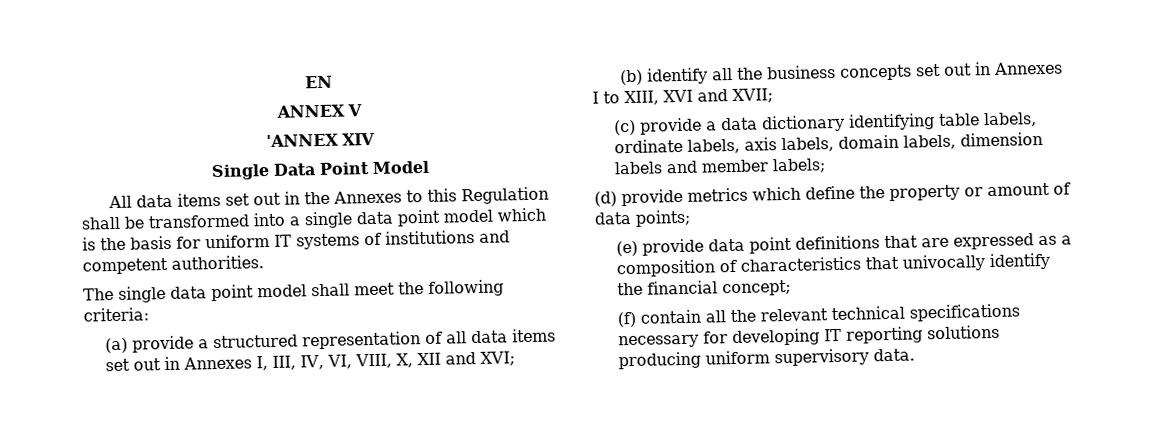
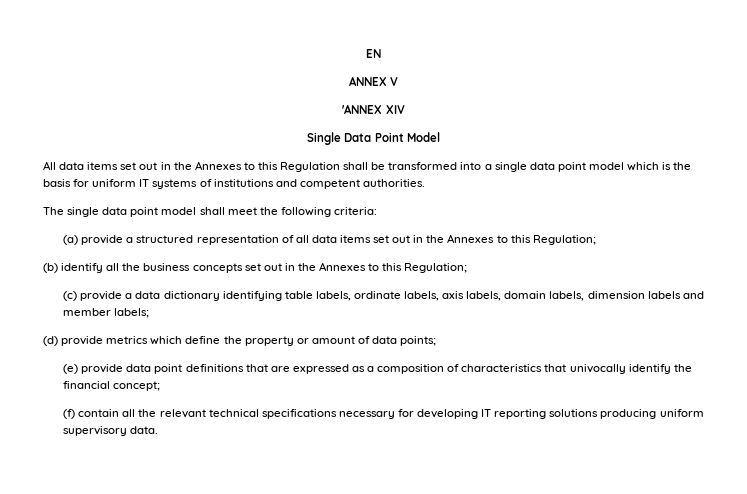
[182,351,515,371] Annexes I, III, IV, VI, VIII, X, XII and XVI; -> [426,234,596,245] the Annexes to this Regulation;
[992,61,1063,75] [592,88,773,106] Annexes I to XIII, XVI and XVII; -> [297,262,468,273] the Annexes to this Regulation;

